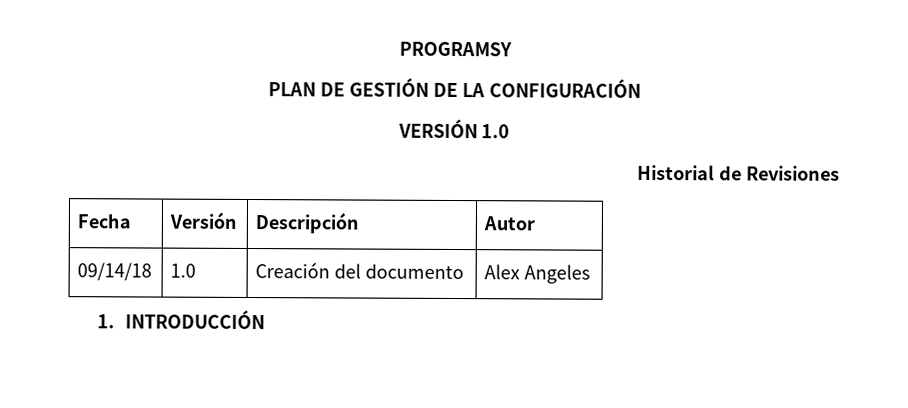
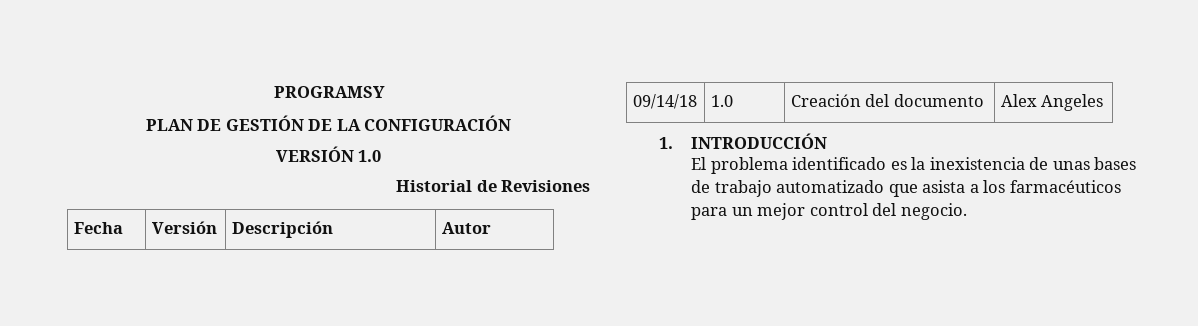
(266, 319) none -> [691,157,1137,174] [691,180,1121,197] [691,203,967,220] // El problema identificado es la inexistencia de unas bases de trabajo automatizado que asista a los farmacéuticos para un mejor control del negocio.

